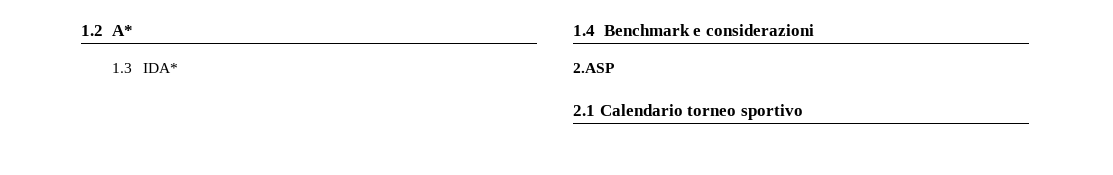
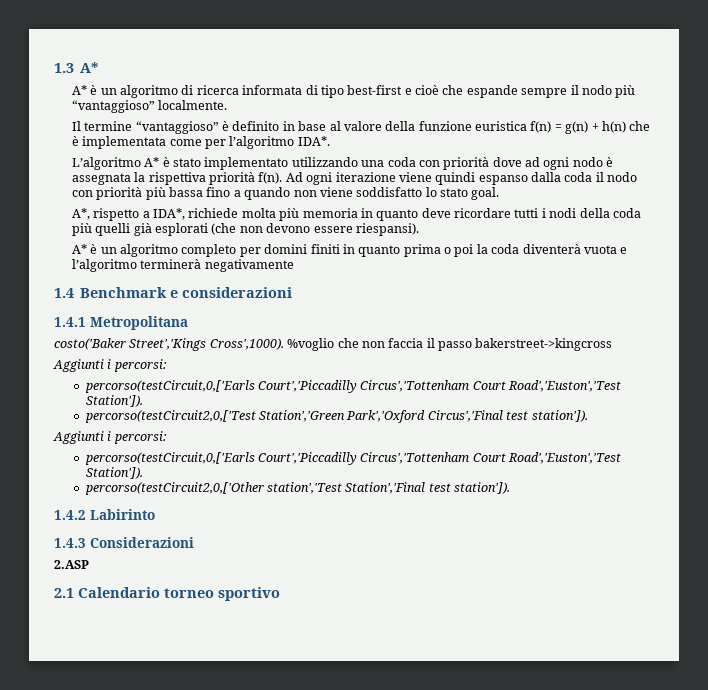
[81,25,103,36] 1.2 -> [54,63,74,73] 1.3
[111,63,178,73] [573,24,814,36] 1.3 IDA* // 1.4 Benchmark e considerazioni -> [71,85,636,98] [71,100,228,113] [71,121,651,134] [71,136,330,149] [71,157,614,170] [71,172,638,185] [71,187,500,200] [71,208,641,221] [71,223,419,236] [71,244,628,257] [71,259,294,272] [54,287,293,298] [54,316,188,330] [54,338,613,351] [53,359,167,372] [84,380,622,393] [85,395,143,407] [84,410,588,423] [53,431,167,444] [84,452,622,465] [85,467,143,479] [84,482,511,495] [54,509,155,520] [54,537,194,548] A* è un algoritmo di ricerca informata di tipo best-first e cioè che espande sempre il nodo più “vantaggioso” localmente. // Il termine “vantaggioso” è definito in base al valore della funzione euristica f(n) = g(n) + h(n) che è implementata come per l’algoritmo IDA*. // L’algoritmo A* è stato implementato utilizzando una coda con priorità dove ad ogni nodo è assegnata la rispettiva priorità f(n). Ad ogni iterazione viene quindi espanso dalla coda il nodo con priorità più bassa fino a quando non viene soddisfatto lo stato goal. // A*, rispetto a IDA*, richiede molta più memoria in quanto deve ricordare tutti i nodi della coda più quelli già esplorati (che non devono essere riespansi). // A* è un algoritmo completo per domini finiti in quanto prima o poi la coda diventerà vuota e l’algoritmo terminerà negativamente // 1.4 Benchmark e considerazioni // 1.4.1 Metropolitana // costo('Baker Street','Kings Cross',1000). %voglio che non faccia il passo bakerstreet->kingcross // Aggiunti i percorsi: // percorso(testCircuit,0,['Earls Court','Piccadilly Circus','Tottenham Court Road','Euston','Test Station']). // percorso(testCircuit2,0,['Test Station','Green Park','Oxford Circus','Final test station']). // Aggiunti i percorsi: // percorso(testCircuit,0,['Earls Court','Piccadilly Circus','Tottenham Court Road','Euston','Test Station']). // percorso(testCircuit2,0,['Other station','Test Station','Final test station']). // 1.4.2 Labirinto // 1.4.3 Considerazioni

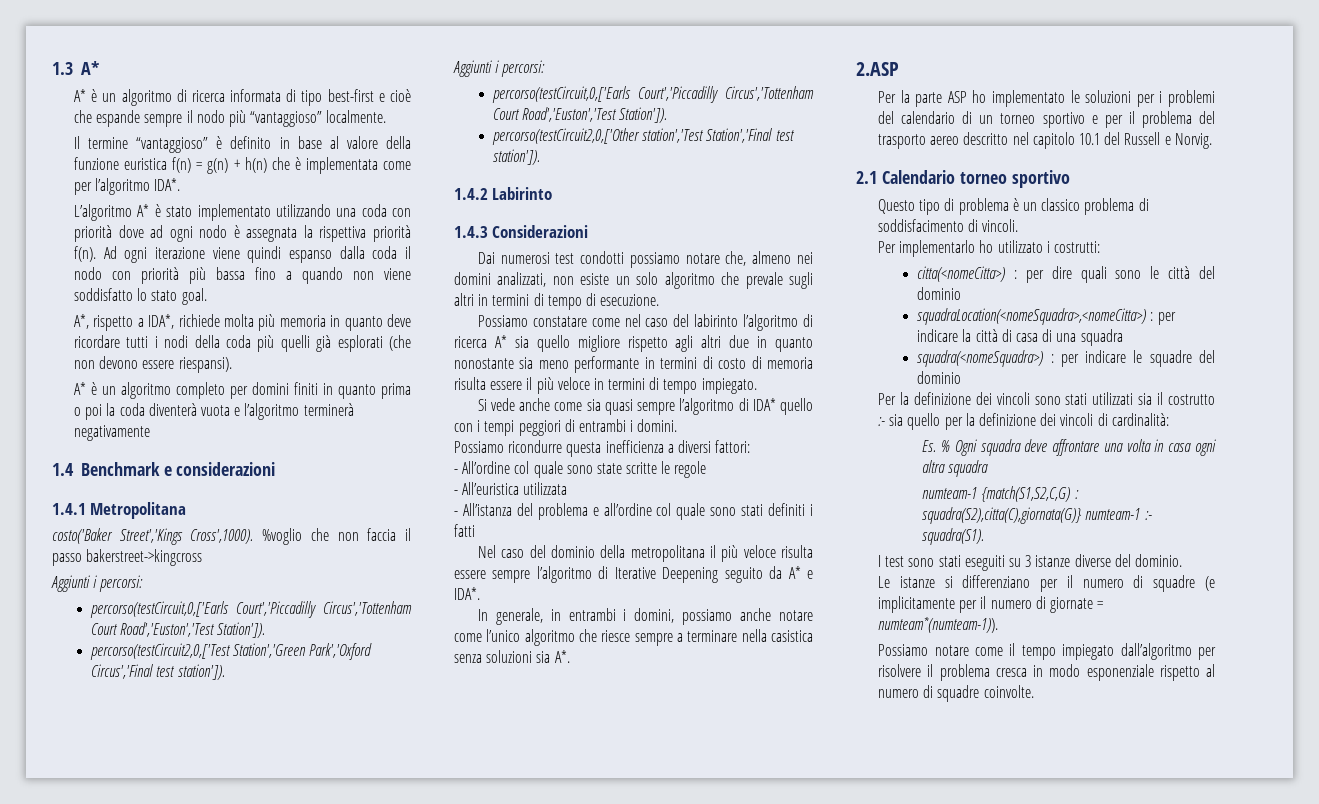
[54,560,89,569] [54,587,280,601] 2.ASP // 2.1 Calendario torneo sportivo -> [477,251,813,268] [454,272,813,289] [454,293,660,310] [477,314,813,331] [454,335,813,352] [454,356,813,373] [454,377,757,394] [477,398,813,415] [454,419,678,436] [454,440,751,457] [454,461,707,478] [454,482,568,495] [454,503,813,520] [454,524,475,537] [477,545,813,562] [454,566,813,583] [454,587,480,600] [477,608,813,625] [454,629,813,646] [454,650,570,663] [856,62,899,76] [878,90,1215,107] [878,111,1215,128] [878,132,1212,149] [856,170,1070,188] [878,198,1149,215] [878,219,1019,232] [878,240,1101,257] [917,266,1215,283] [917,287,962,300] [917,308,1176,325] [917,329,1123,346] [917,350,1215,367] [917,371,962,384] [878,392,1215,405] [878,413,1169,430] [922,439,1216,456] [922,460,989,477] [922,486,1079,502] [922,507,1152,524] [922,528,985,545] [878,554,1182,571] [878,575,1215,592] [878,596,1104,613] [878,617,999,633] [878,643,1216,660] [878,664,1215,681] [878,685,1034,702] Dai numerosi test condotti possiamo notare che, almeno nei domini analizzati, non esiste un solo algoritmo che prevale sugli altri in termini di tempo di esecuzione. // Possiamo constatare come nel caso del labirinto l’algoritmo di ricerca A* sia quello migliore rispetto agli altri due in quanto nonostante sia meno performante in termini di costo di memoria risulta essere il più veloce in termini di tempo impiegato. // Si vede anche come sia quasi sempre l’algoritmo di IDA* quello con i tempi peggiori di entrambi i domini. // Possiamo ricondurre questa inefficienza a diversi fattori: // - All’ordine col quale sono state scritte le regole // - All’euristica utilizzata // - All’istanza del problema e all’ordine col quale sono stati definiti i fatti // Nel caso del dominio della metropolitana il più veloce risulta essere sempre l’algoritmo di Iterative Deepening seguito da A* e IDA*. // In generale, in entrambi i domini, possiamo anche notare come l’unico algoritmo che riesce sempre a terminare nella casistica senza soluzioni sia A*. // 2.ASP // Per la parte ASP ho implementato le soluzioni per i problemi del calendario di un torneo sportivo e per il problema del trasporto aereo descritto nel capitolo 10.1 del Russell e Norvig. // 2.1 Calendario torneo sportivo // Questo tipo di problema è un classico problema di soddisfacimento di vincoli. // Per implementarlo ho utilizzato i costrutti: // citta(<nomeCitta>) : per dire quali sono le città del dominio // squadraLocation(<nomeSquadra>,<nomeCitta>) : per indicare la città di casa di una squadra // squadra(<nomeSquadra>) : per indicare le squadre del dominio // Per la definizione dei vincoli sono stati utilizzati sia il costrutto :- sia quello per la definizione dei vincoli di cardinalità: // Es. % Ogni squadra deve affrontare una volta in casa ogni altra squadra // numteam-1 {match(S1,S2,C,G) : squadra(S2),citta(C),giornata(G)} numteam-1 :- squadra(S1). // I test sono stati eseguiti su 3 istanze diverse del dominio. // Le istanze si differenziano per il numero di squadre (e implicitamente per il numero di giornate = numteam*(numteam-1)). // Possiamo notare come il tempo impiegato dall’algoritmo per risolvere il problema cresca in modo esponenziale rispetto al numero di squadre coinvolte.

